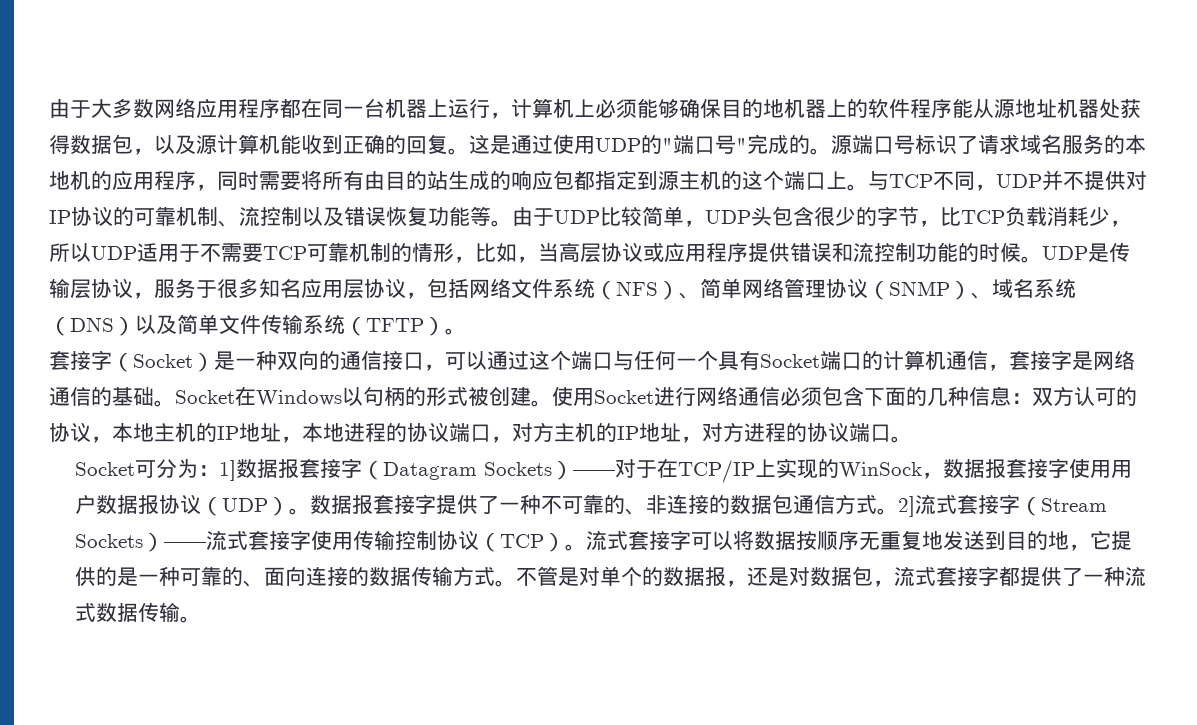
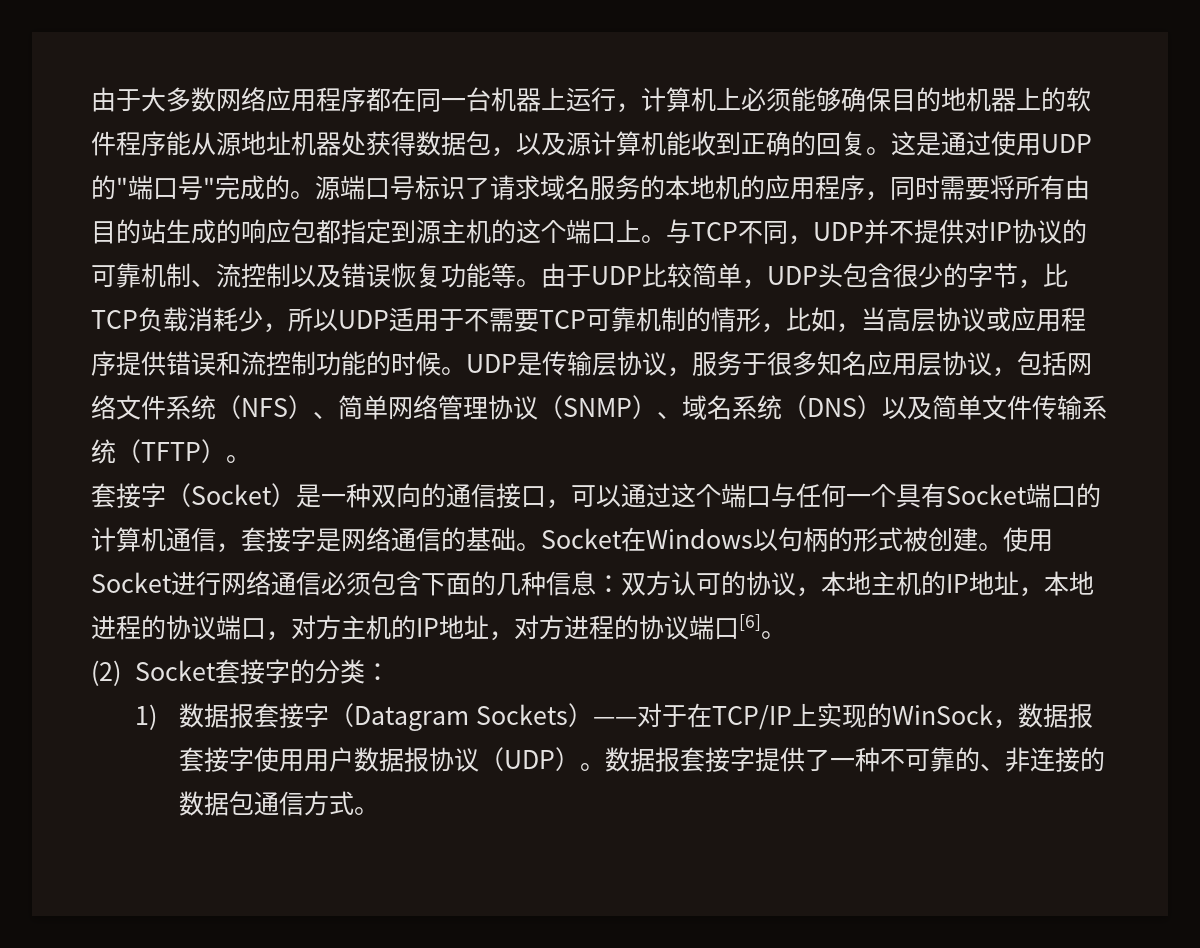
[891,436,912,443] [74,459,236,481] 。 // Socket可分为：1] -> [739,614,761,631] [761,631,786,639] [91,659,391,686] [135,704,158,730] [6]。 // (2) Socket套接字的分类： // 1)
[897,494,1107,517] [74,530,1132,552] [74,566,1146,587] [74,602,201,623] 2]流式套接字（Stream Sockets）——流式套接字使用传输控制协议（TCP）。流式套接字可以将数据按顺序无重复地发送到目的地，它提供的是一种可靠的、面向连接的数据传输方式。不管是对单个的数据报，还是对数据包，流式套接字都提供了一种流式数据传输。 -> (380, 811) none

